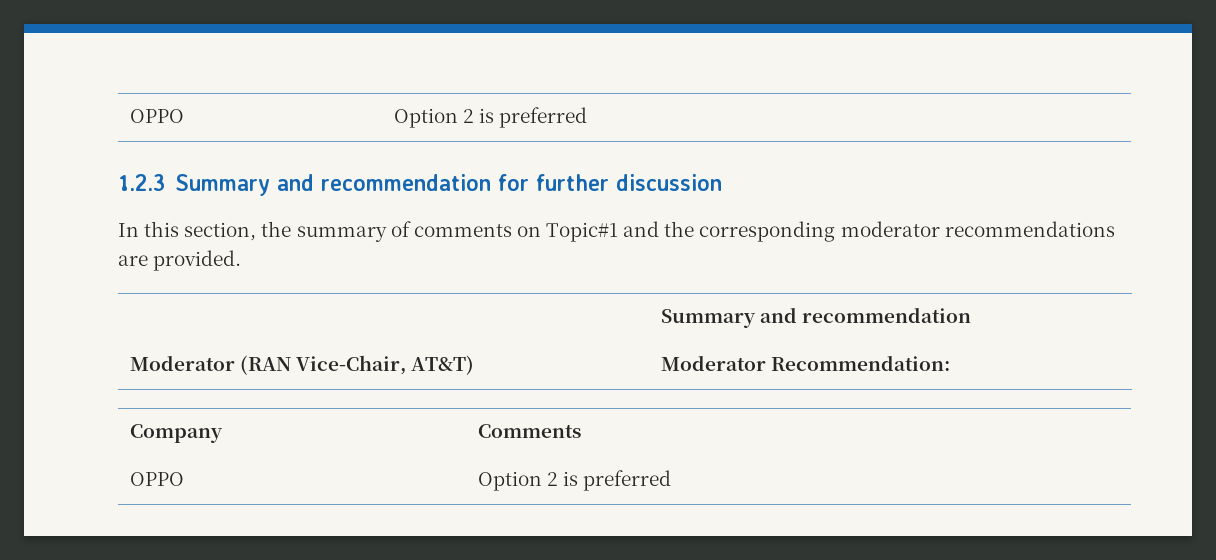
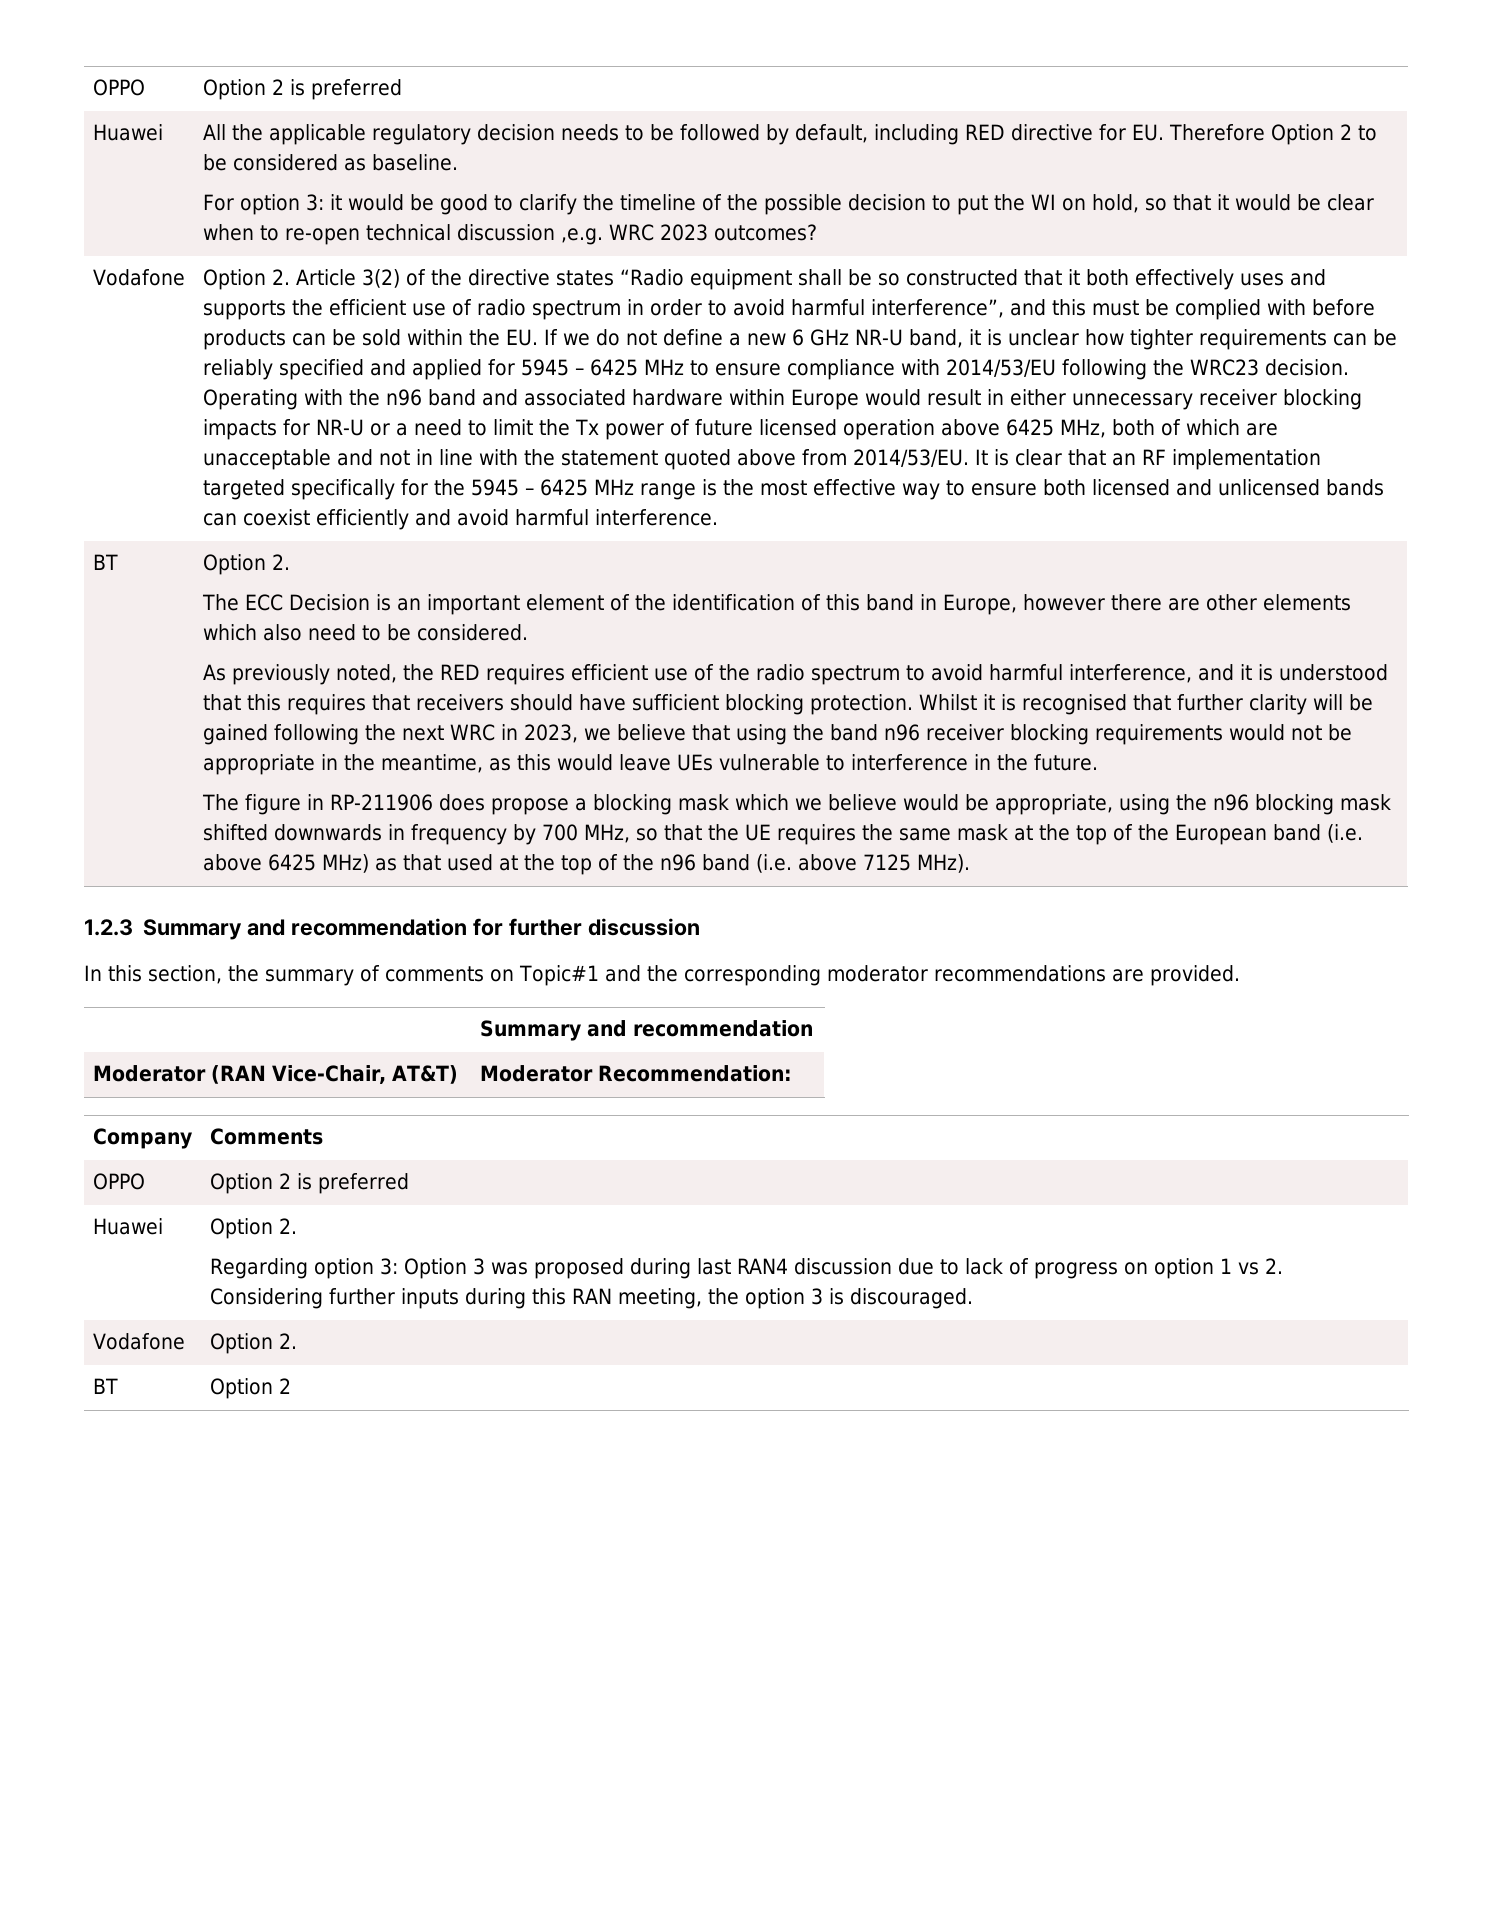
[129,109,184,123] [393,107,588,128] OPPO | Option 2 is preferred -> [92,79,145,96] [202,79,402,100] [92,124,163,141] [202,124,1377,145] [202,154,458,171] [202,194,1374,215] [202,224,817,245] [92,269,185,286] [202,269,1326,290] [202,299,1375,320] [202,329,1397,350] [202,359,1349,380] [202,389,1362,410] [202,419,1278,440] [202,449,1321,470] [202,479,1384,500] [202,509,718,530] [92,554,118,570] [202,554,290,575] [201,594,1351,615] [202,624,528,641] [202,664,1388,685] [202,694,1373,715] [202,724,1352,745] [202,754,1098,775] [201,794,1391,815] [202,824,1363,845] [202,854,970,875] OPPO | Option 2 is preferred // Huawei | All the applicable regulatory decision needs to be followed by default, including RED directive for EU. Therefore Option 2 to be considered as baseline. // For option 3: it would be good to clarify the timeline of the possible decision to put the WI on hold, so that it would be clear when to re-open technical discussion ,e.g. WRC 2023 outcomes? // Vodafone | Option 2. Article 3(2) of the directive states “Radio equipment shall be so constructed that it both effectively uses and supports the efficient use of radio spectrum in order to avoid harmful interference”, and this must be complied with before products can be sold within the EU. If we do not define a new 6 GHz NR-U band, it is unclear how tighter requirements can be reliably specified and applied for 5945 – 6425 MHz to ensure compliance with 2014/53/EU following the WRC23 decision. Operating with the n96 band and associated hardware within Europe would result in either unnecessary receiver blocking impacts for NR-U or a need to limit the Tx power of future licensed operation above 6425 MHz, both of which are unacceptable and not in line with the statement quoted above from 2014/53/EU. It is clear that an RF implementation targeted specifically for the 5945 – 6425 MHz range is the most effective way to ensure both licensed and unlicensed bands can coexist efficiently and avoid harmful interference. // BT | Option 2. // The ECC Decision is an important element of the identification of this band in Europe, however there are other elements which also need to be considered. // As previously noted, the RED requires efficient use of the radio spectrum to avoid harmful interference, and it is understood that this requires that receivers should have sufficient blocking protection. Whilst it is recognised that further clarity will be gained following the next WRC in 2023, we believe that using the band n96 receiver blocking requirements would not be appropriate in the meantime, as this would leave UEs vulnerable to interference in the future. // The figure in RP-211906 does propose a blocking mask which we believe would be appropriate, using the n96 blocking mask shifted downwards in frequency by 700 MHz, so that the UE requires the same mask at the top of the European band (i.e. above 6425 MHz) as that used at the top of the n96 band (i.e. above 7125 MHz).
(672, 480) none -> [92,1218,163,1235] [209,1218,297,1239] [209,1258,1284,1279] [209,1288,973,1309] [92,1333,185,1350] [209,1333,297,1354] [92,1378,118,1394] [209,1378,291,1399] // Huawei | Option 2. // Regarding option 3: Option 3 was proposed during last RAN4 discussion due to lack of progress on option 1 vs 2. Considering further inputs during this RAN meeting, the option 3 is discouraged. // Vodafone | Option 2. // BT | Option 2

